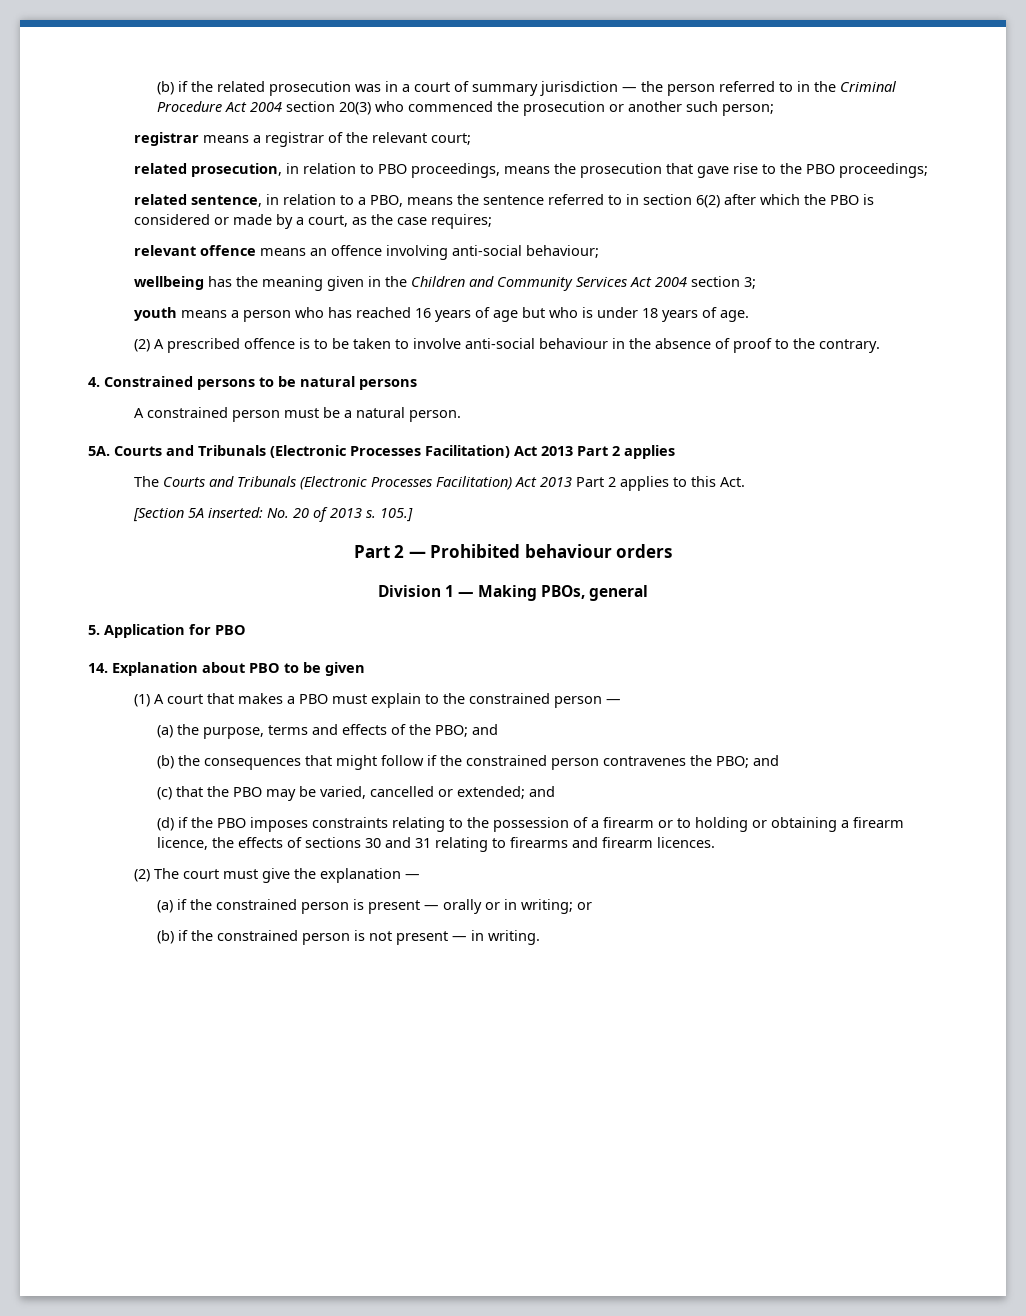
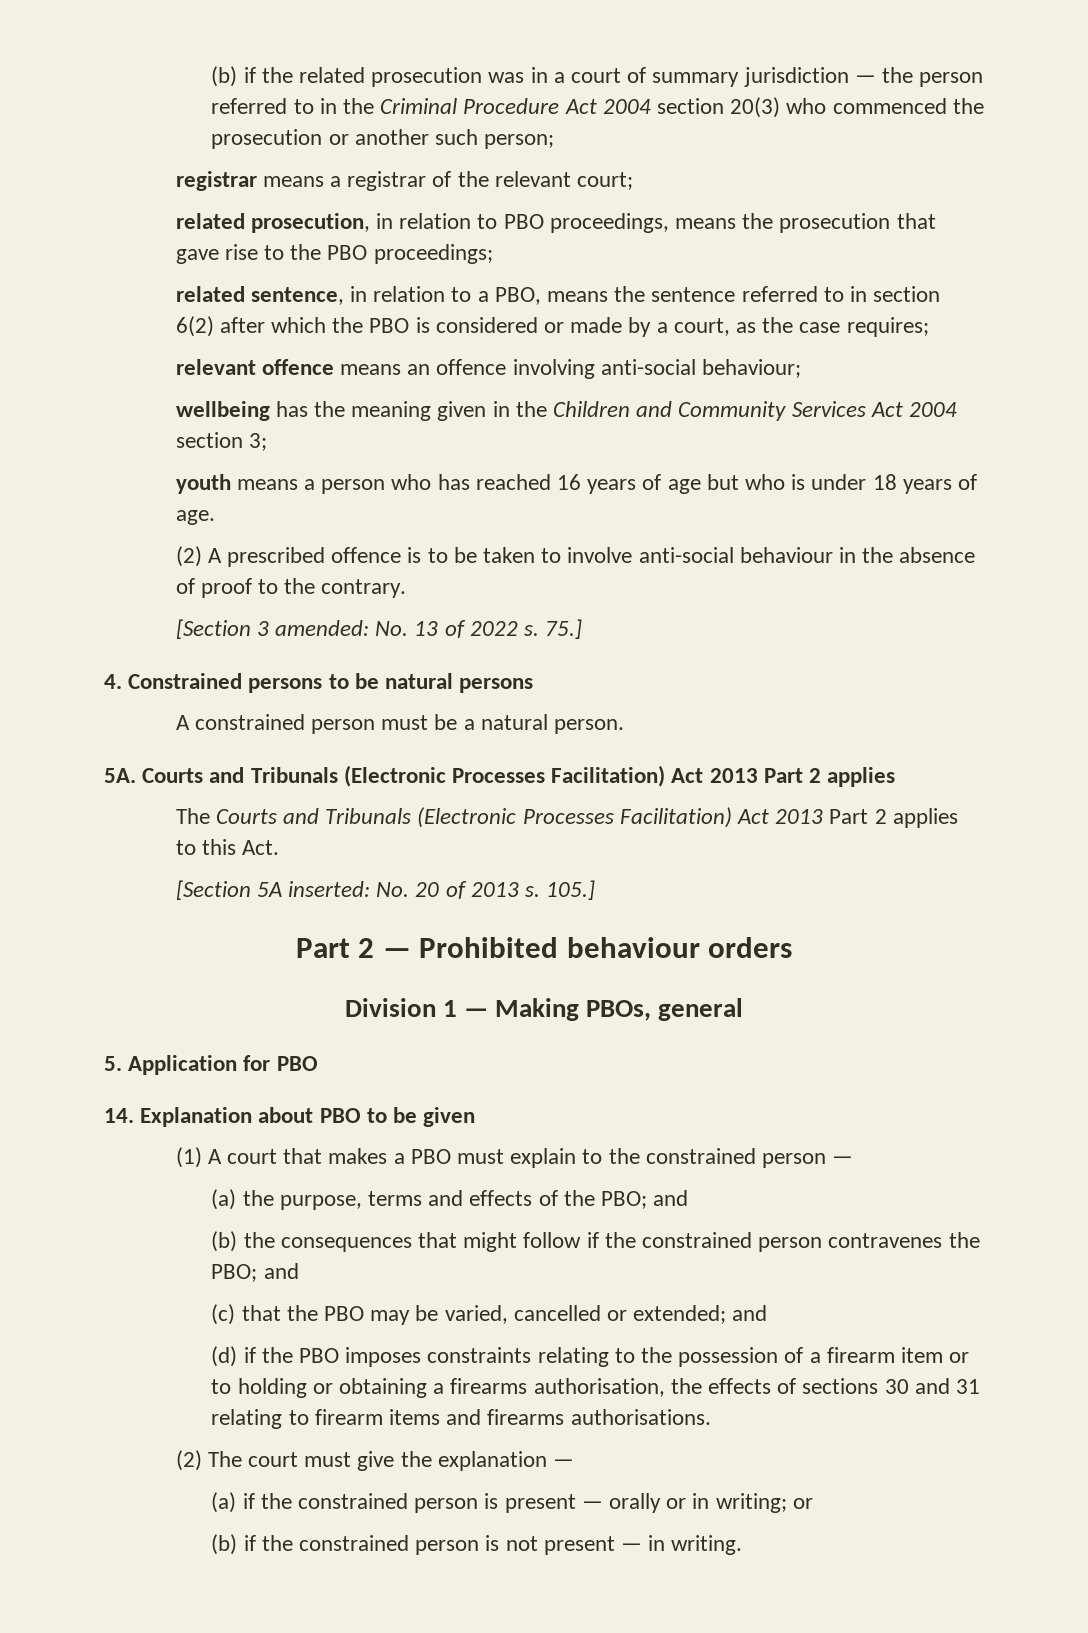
(880, 346) none -> [175,619,583,639] // [Section 3 amended: No. 13 of 2022 s. 75.]
(654, 822) none -> [901,1347,944,1363] item
[852,817,904,828] [156,837,208,850] firearm licence, -> [450,1378,665,1397] firearms authorisation,
[509,837,715,848] firearms and firearm licences. -> [314,1409,711,1425] firearm items and firearms authorisations.

